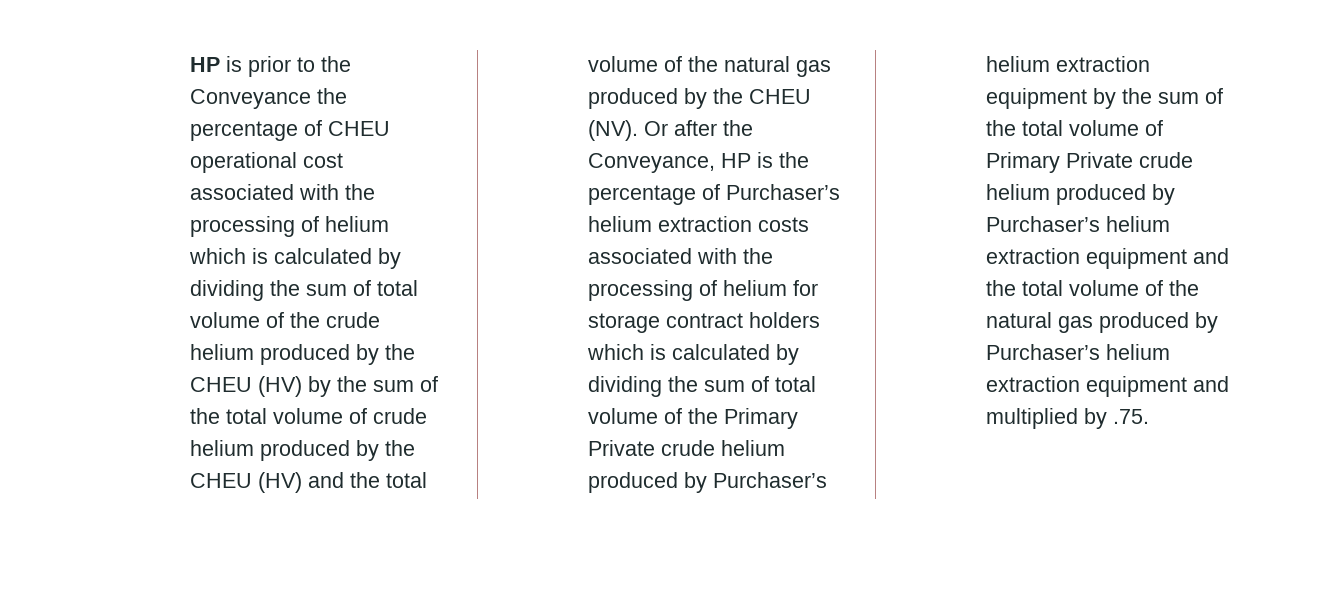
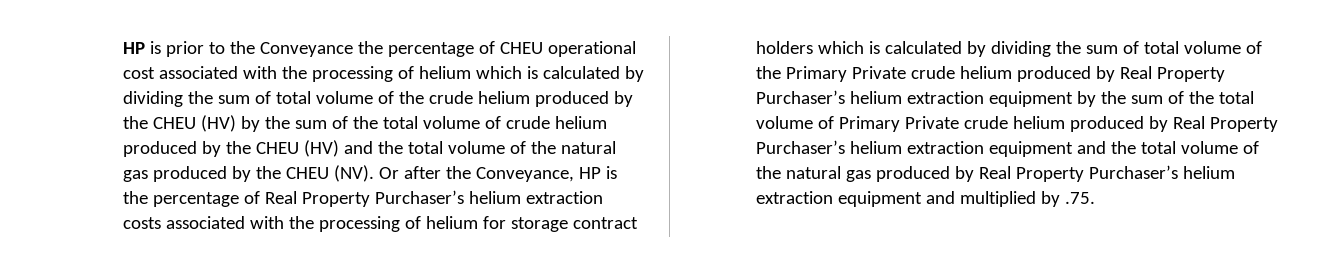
(721, 192) none -> [265,191,371,207] Real Property
(708, 482) none -> [1120,66,1226,82] Real Property
(1176, 194) none -> [1173,116,1279,132] Real Property
(1219, 322) none -> [979,166,1085,182] Real Property

